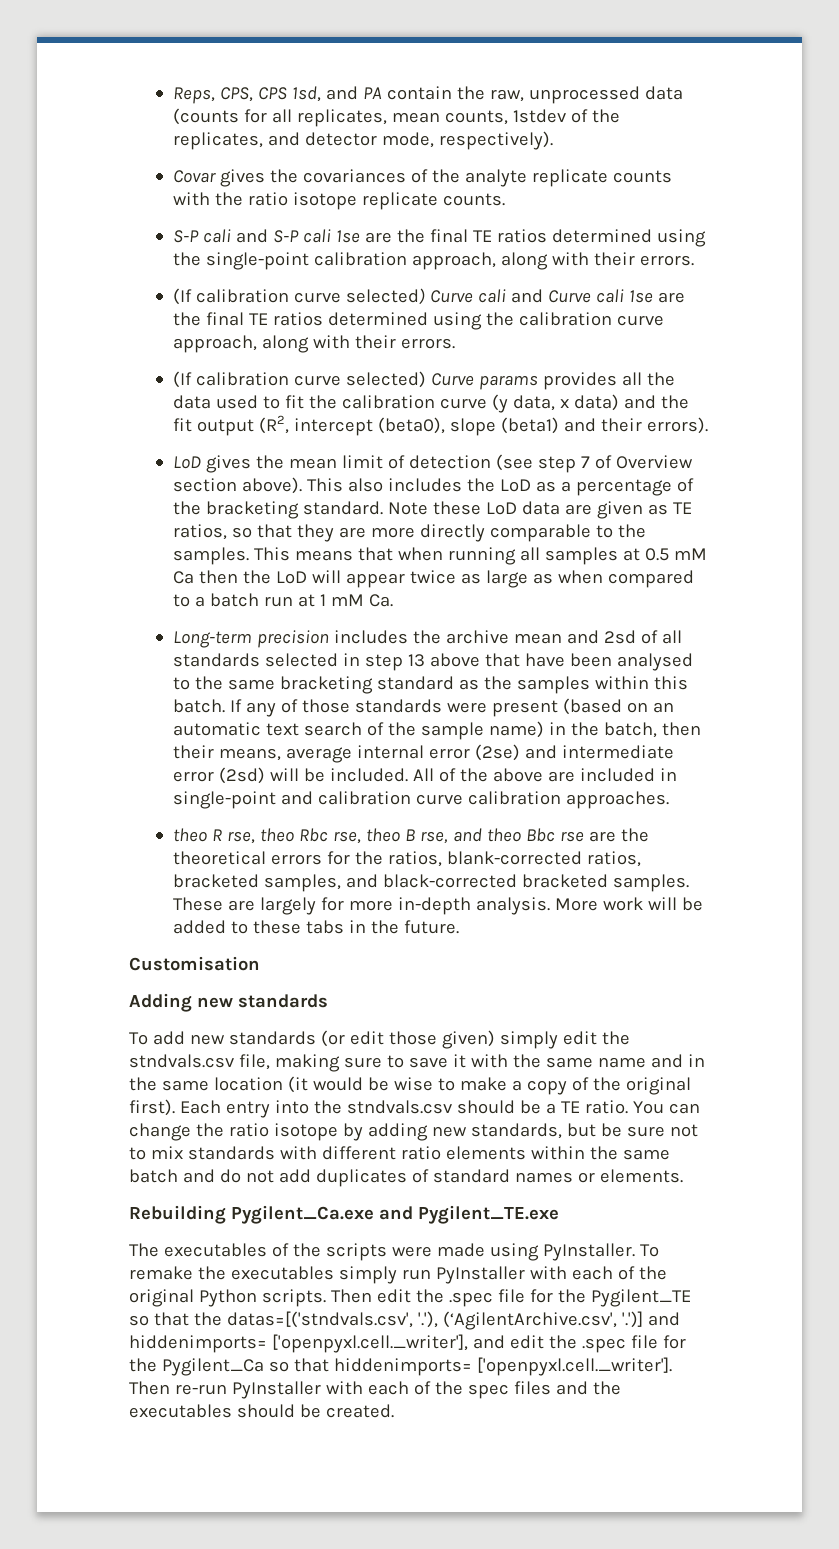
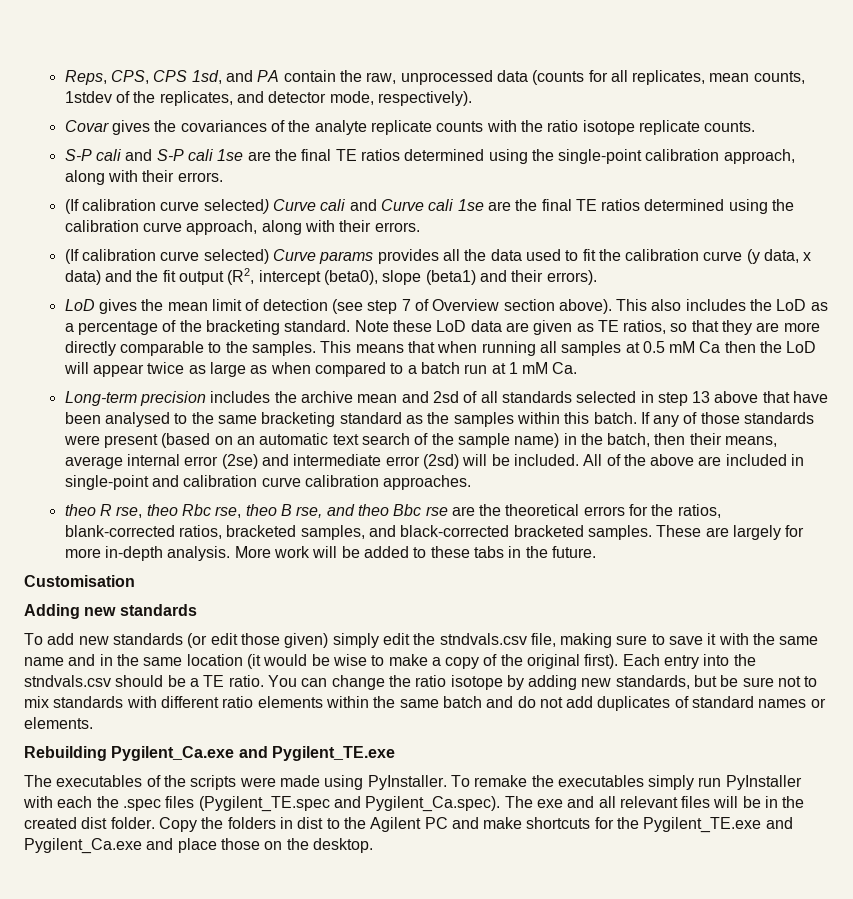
[617,1266,667,1280] [129,1289,691,1307] [129,1311,680,1330] [129,1334,686,1353] [129,1357,672,1376] [129,1381,621,1399] [129,1404,394,1418] of the original Python scripts. Then edit the .spec file for the Pygilent_TE so that the datas=[('stndvals.csv', '.'), (‘AgilentArchive.csv', '.')] and hiddenimports= ['openpyxl.cell._writer'], and edit the .spec file for the Pygilent_Ca so that hiddenimports= ['openpyxl.cell._writer']. Then re-run PyInstaller with each of the spec files and the executables should be created. -> [96,796,805,812] [24,817,793,833] [24,838,373,854] the .spec files (Pygilent_TE.spec and Pygilent_Ca.spec). The exe and all relevant files will be in the created dist folder. Copy the folders in dist to the Agilent PC and make shortcuts for the Pygilent_TE.exe and Pygilent_Ca.exe and place those on the desktop.

